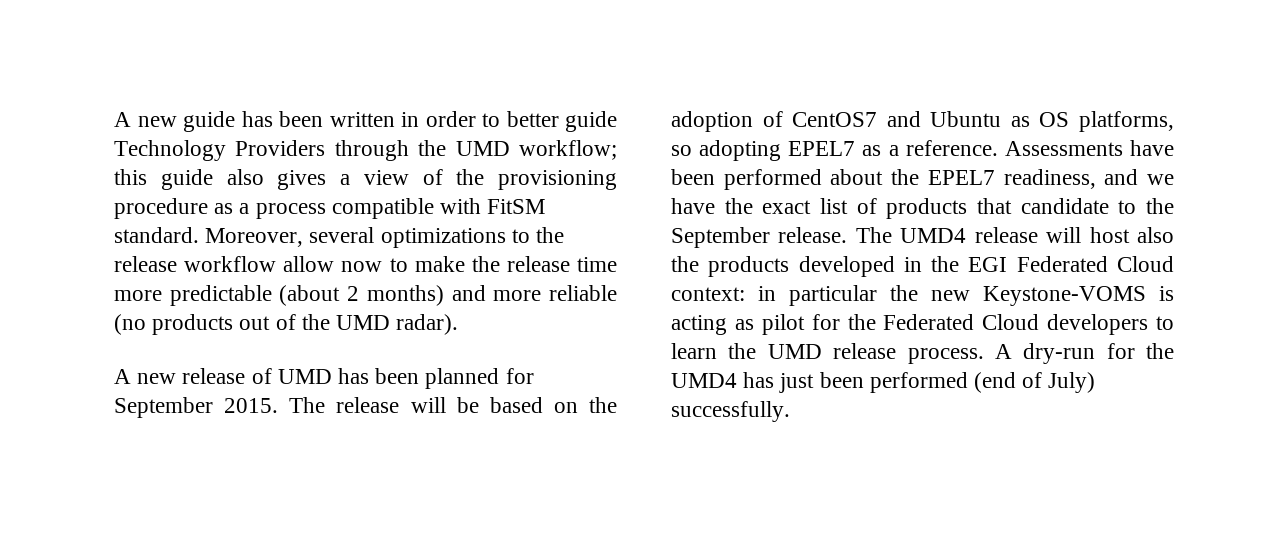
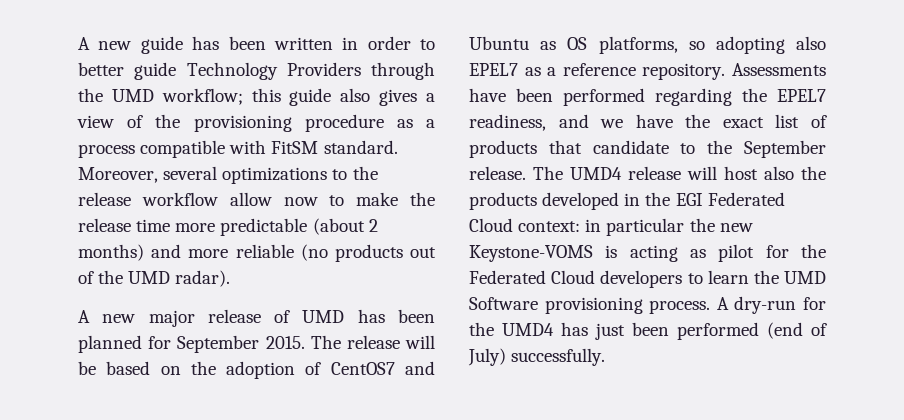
(177, 378) none -> [148,310,195,327] major
(782, 150) none -> [796,36,826,50] also
[905,140,998,156] reference. -> [562,63,726,80] reference repository.
[830,169,884,185] about -> [655,88,732,106] regarding
[833,343,897,359] release -> [469,297,643,314] Software provisioning

